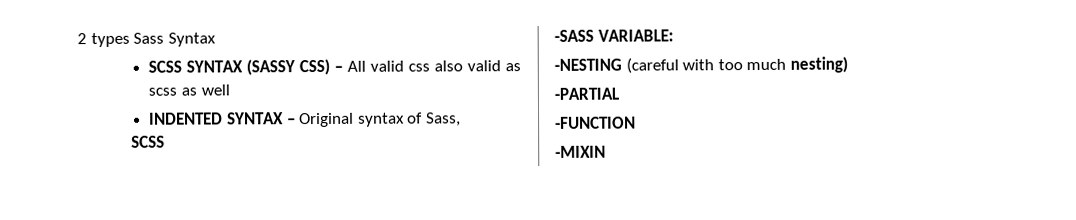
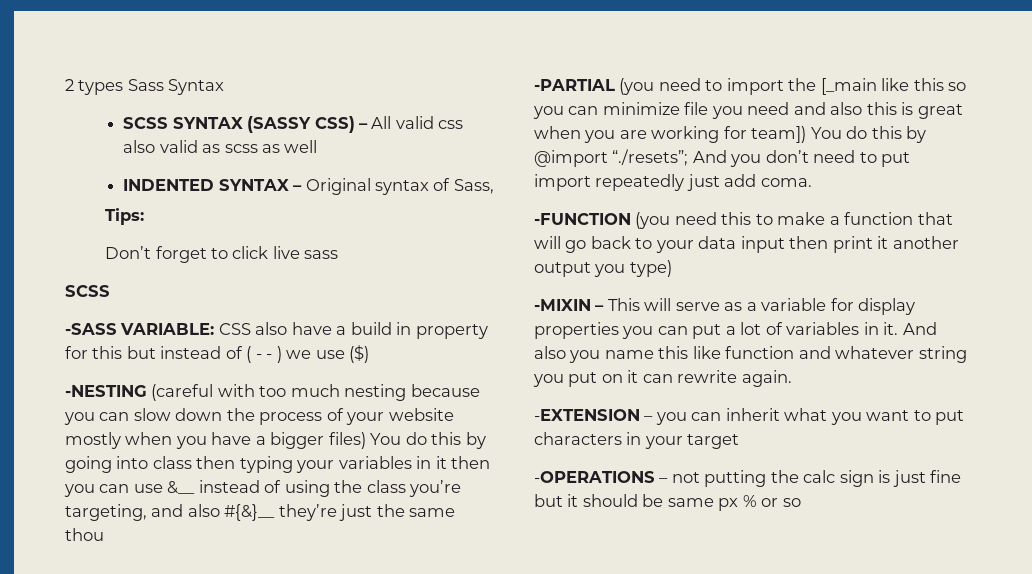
[130,135,165,148] [554,29,674,42] SCSS // -SASS VARIABLE: -> [105,208,145,225] [105,246,339,263] [65,285,110,297] [65,322,488,339] [65,345,370,363] Tips: // Don’t forget to click live sass // SCSS // -SASS VARIABLE: CSS also have a build in property for this but instead of ( - - ) we use ($)
[789,56,848,73] [554,87,619,100] [555,116,636,129] [555,145,606,158] nesting) // -PARTIAL // -FUNCTION // -MIXIN -> [344,384,480,401] [64,408,454,425] [65,432,486,449] [65,456,491,473] [64,480,462,497] [65,504,456,521] [65,528,104,541] [534,78,967,95] [533,102,963,119] [534,126,927,143] [534,149,911,167] [534,174,812,191] [534,212,953,229] [534,236,959,253] [534,260,672,277] [534,298,916,315] [534,322,937,339] [534,346,967,363] [533,370,792,387] [534,408,965,425] [534,432,740,449] [534,470,962,487] [534,494,801,511] nesting because you can slow down the process of your website mostly when you have a bigger files) You do this by going into class then typing your variables in it then you can use &__ instead of using the class you’re targeting, and also #{&}__ they’re just the same thou // -PARTIAL (you need to import the [_main like this so you can minimize file you need and also this is great when you are working for team]) You do this by @import “./resets”; And you don’t need to put import repeatedly just add coma. // -FUNCTION (you need this to make a function that will go back to your data input then print it another output you type) // -MIXIN – This will serve as a variable for display properties you can put a lot of variables in it. And also you name this like function and whatever string you put on it can rewrite again. // -EXTENSION – you can inherit what you want to put characters in your target // -OPERATIONS – not putting the calc sign is just fine but it should be same px % or so

